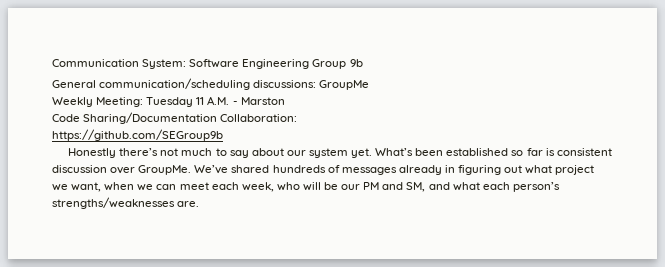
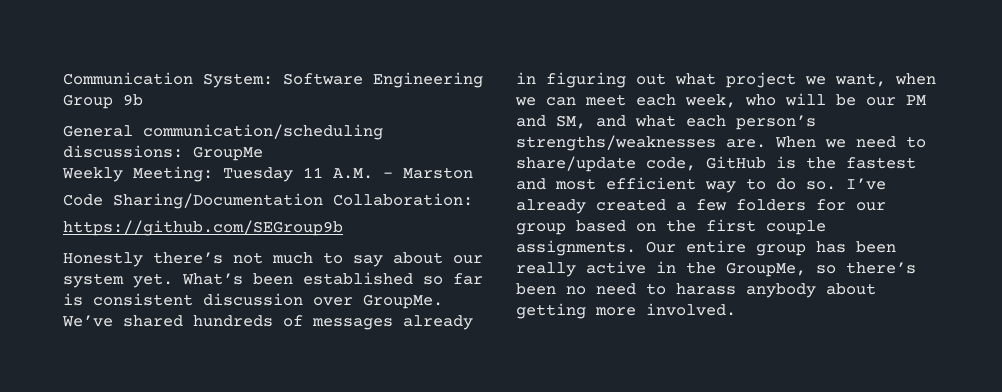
(200, 204) none -> [775,136,926,148] [516,156,916,172] [516,177,886,193] [516,199,886,214] [516,219,826,235] [516,240,896,256] [516,261,916,277] [516,283,876,298] [516,303,736,319] When we need to share/update code, GitHub is the fastest and most efficient way to do so. I’ve already created a few folders for our group based on the first couple assignments. Our entire group has been really active in the GroupMe, so there’s been no need to harass anybody about getting more involved.

